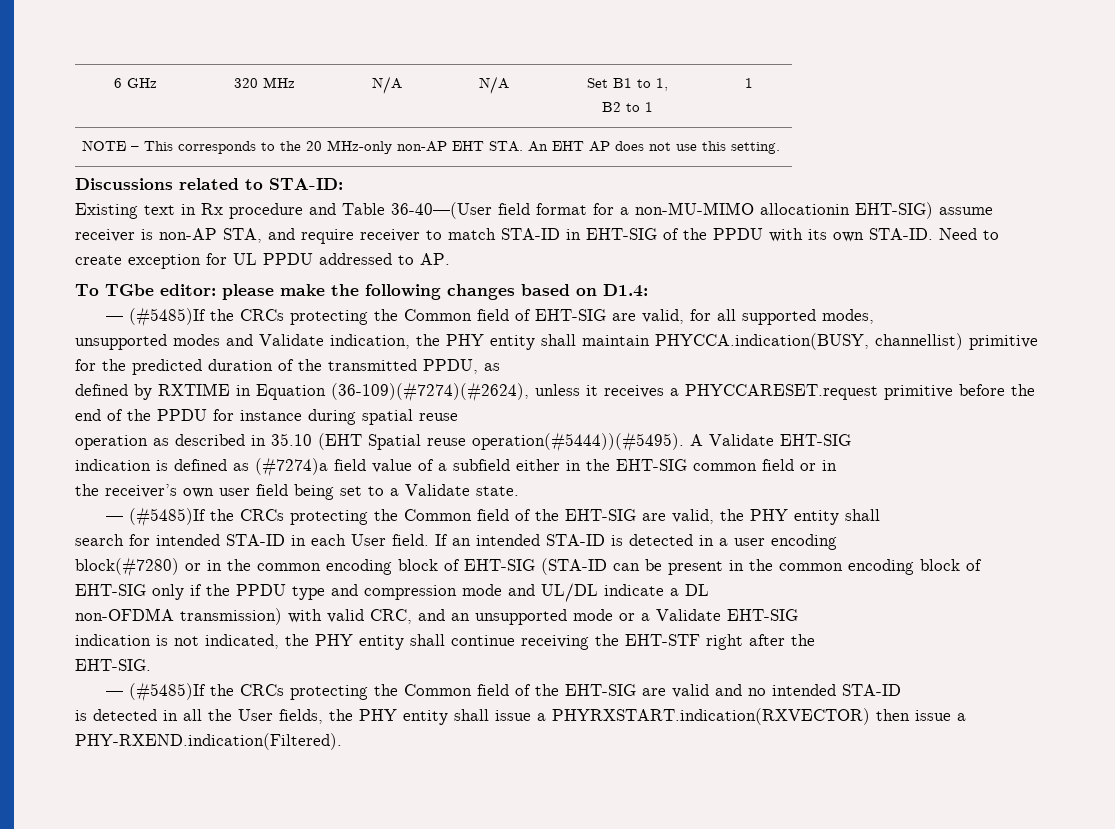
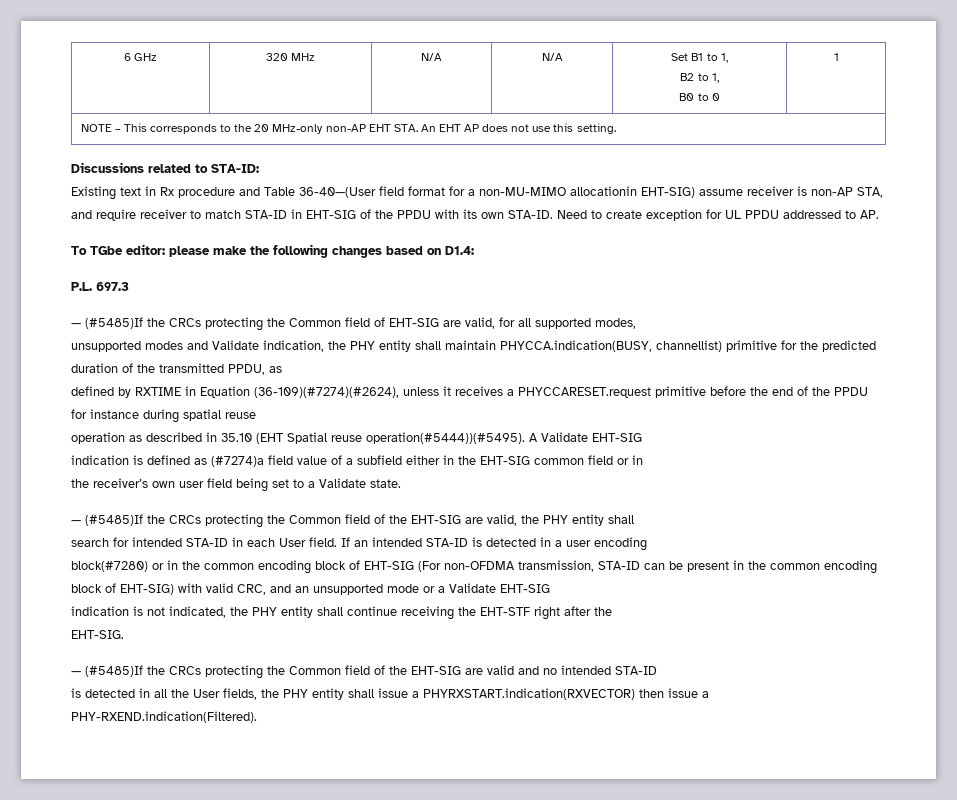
[644,102,653,112] 1 -> [711,73,719,83] [679,93,720,101] 1, // B0 to 0
(648, 290) none -> [71,282,129,291] // P.L. 697.3
[541,558,607,575] (STA-ID -> [418,560,640,572] (For non-OFDMA transmission, STA-ID
[75,583,709,602] [75,608,282,625] EHT-SIG only if the PPDU type and compression mode and UL/DL indicate a DL // non-OFDMA transmission) -> [120,584,174,595] EHT-SIG)

